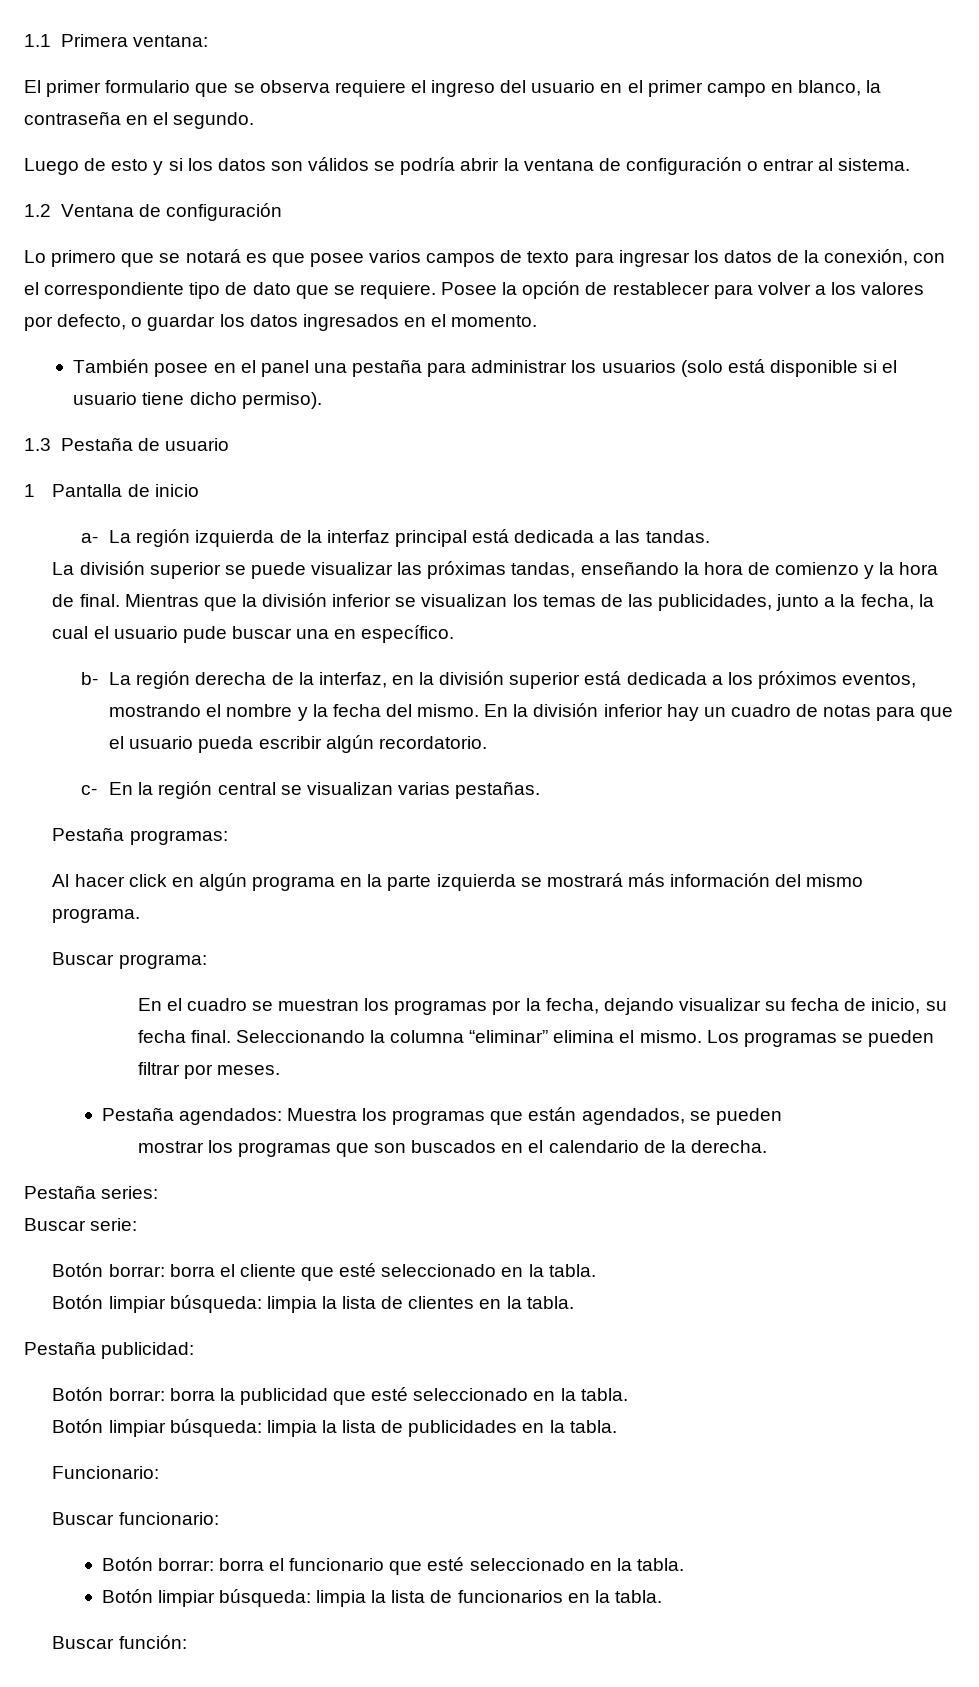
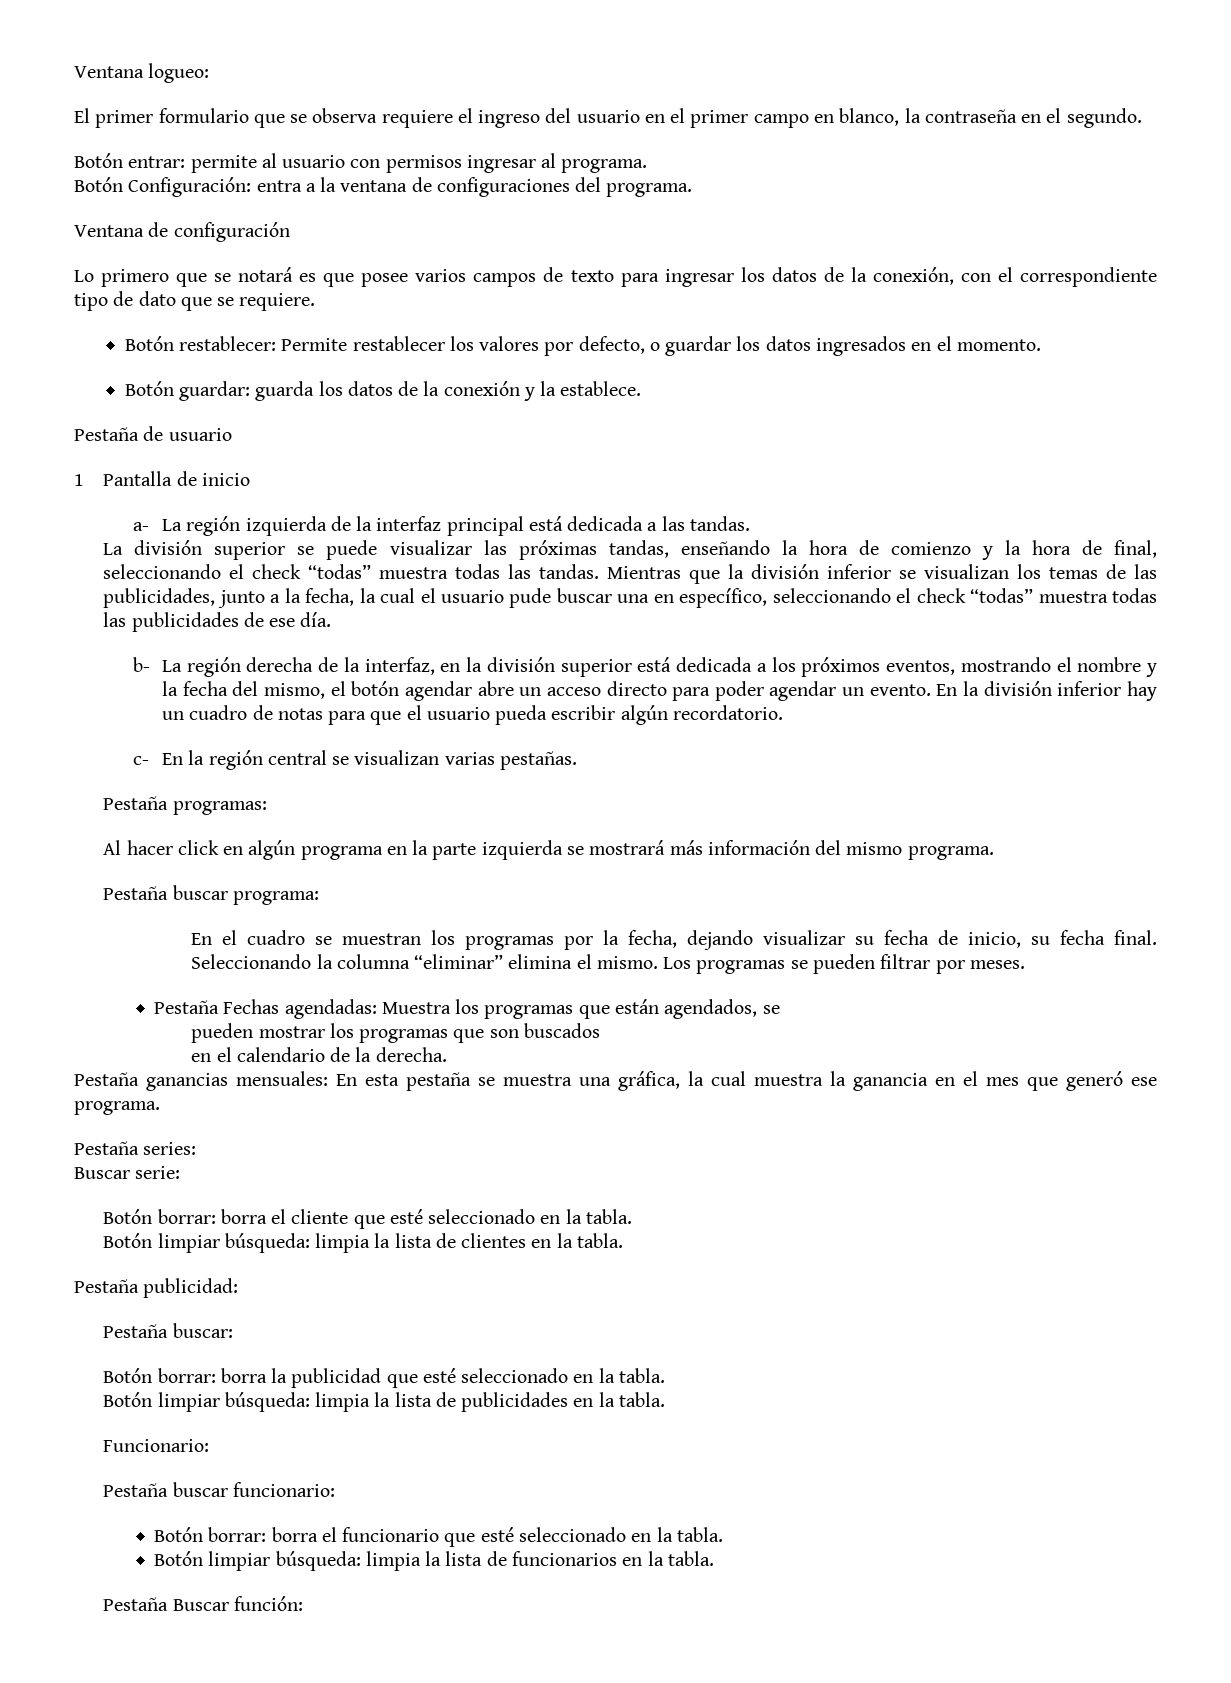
[24,34,208,47] 1.1 Primera ventana: -> [74,63,210,83] Ventana logueo:
[24,157,911,175] [24,204,51,217] Luego de esto y si los datos son válidos se podría abrir la ventana de configuración o entrar al sistema. // 1.2 -> [74,153,648,173] [74,177,693,197] Botón entrar: permite al usuario con permisos ingresar al programa. // Botón Configuración: entra a la ventana de configuraciones del programa. //
[441,281,826,299] Posee la opción de restablecer para volver a -> [124,336,445,351] // Botón restablecer: Permite restablecer
[73,359,898,377] [73,392,322,409] [24,438,51,451] También posee en el panel una pestaña para administrar los usuarios (solo está disponible si el usuario tiene dicho permiso). // 1.3 -> [124,381,642,401] Botón guardar: guarda los datos de la conexión y la establece. //
[79,594,120,607] final. -> [1113,540,1157,558] [103,564,600,579] final, seleccionando el check “todas” muestra todas las tandas.
[361,625,455,643] específico. -> [679,588,1157,608] [103,612,332,632] específico, seleccionando el check “todas” muestra todas las publicidades de ese día.
[417,704,480,717] mismo. -> [263,681,931,701] mismo, el botón agendar abre un acceso directo para poder agendar un evento.
[52,952,115,965] Buscar -> [103,885,228,900] Pestaña buscar
[178,1108,282,1125] agendados: -> [223,999,377,1019] Fechas agendadas:
[715,1108,782,1125] pueden // -> [191,1023,254,1043] // pueden
(497, 1146) none -> (600, 1030) //
(767, 1146) none -> [74,1071,1157,1091] [74,1101,160,1115] // Pestaña ganancias mensuales: En esta pestaña se muestra una gráfica, la cual muestra la ganancia en el mes que generó ese programa.
(195, 1350) none -> [103,1323,233,1338] // Pestaña buscar:
[52,1512,115,1525] Buscar -> [103,1482,228,1497] Pestaña buscar
(662, 1596) none -> [103,1597,169,1611] Pestaña

